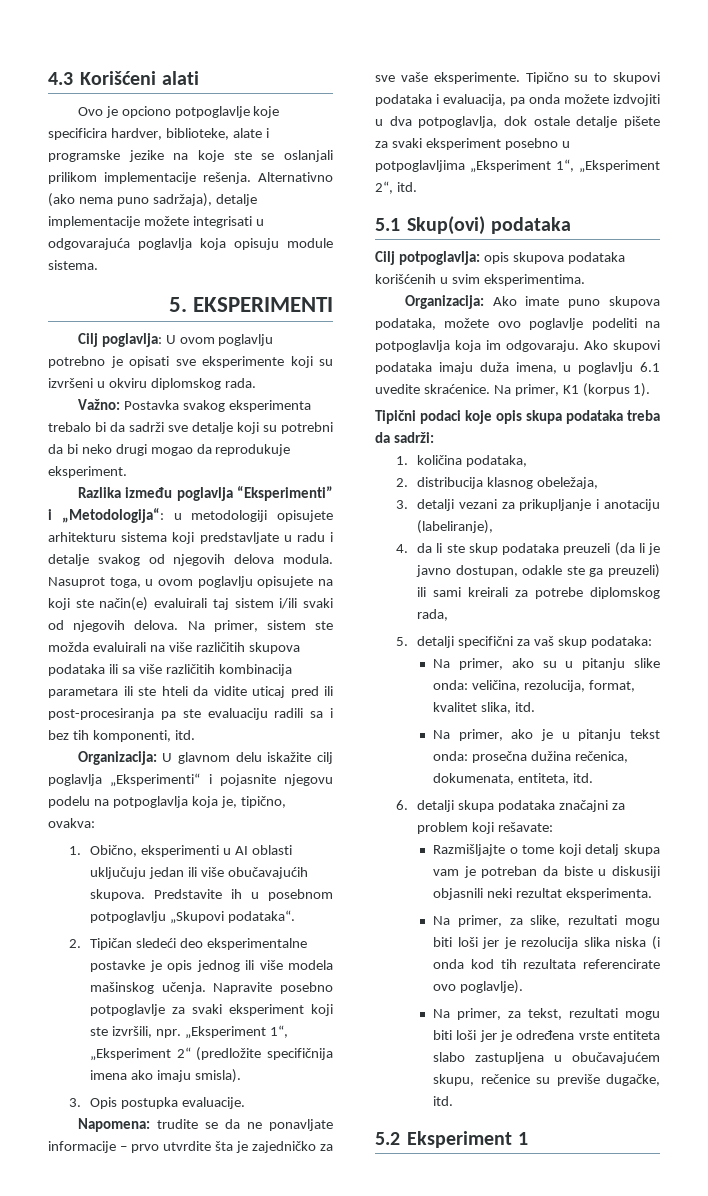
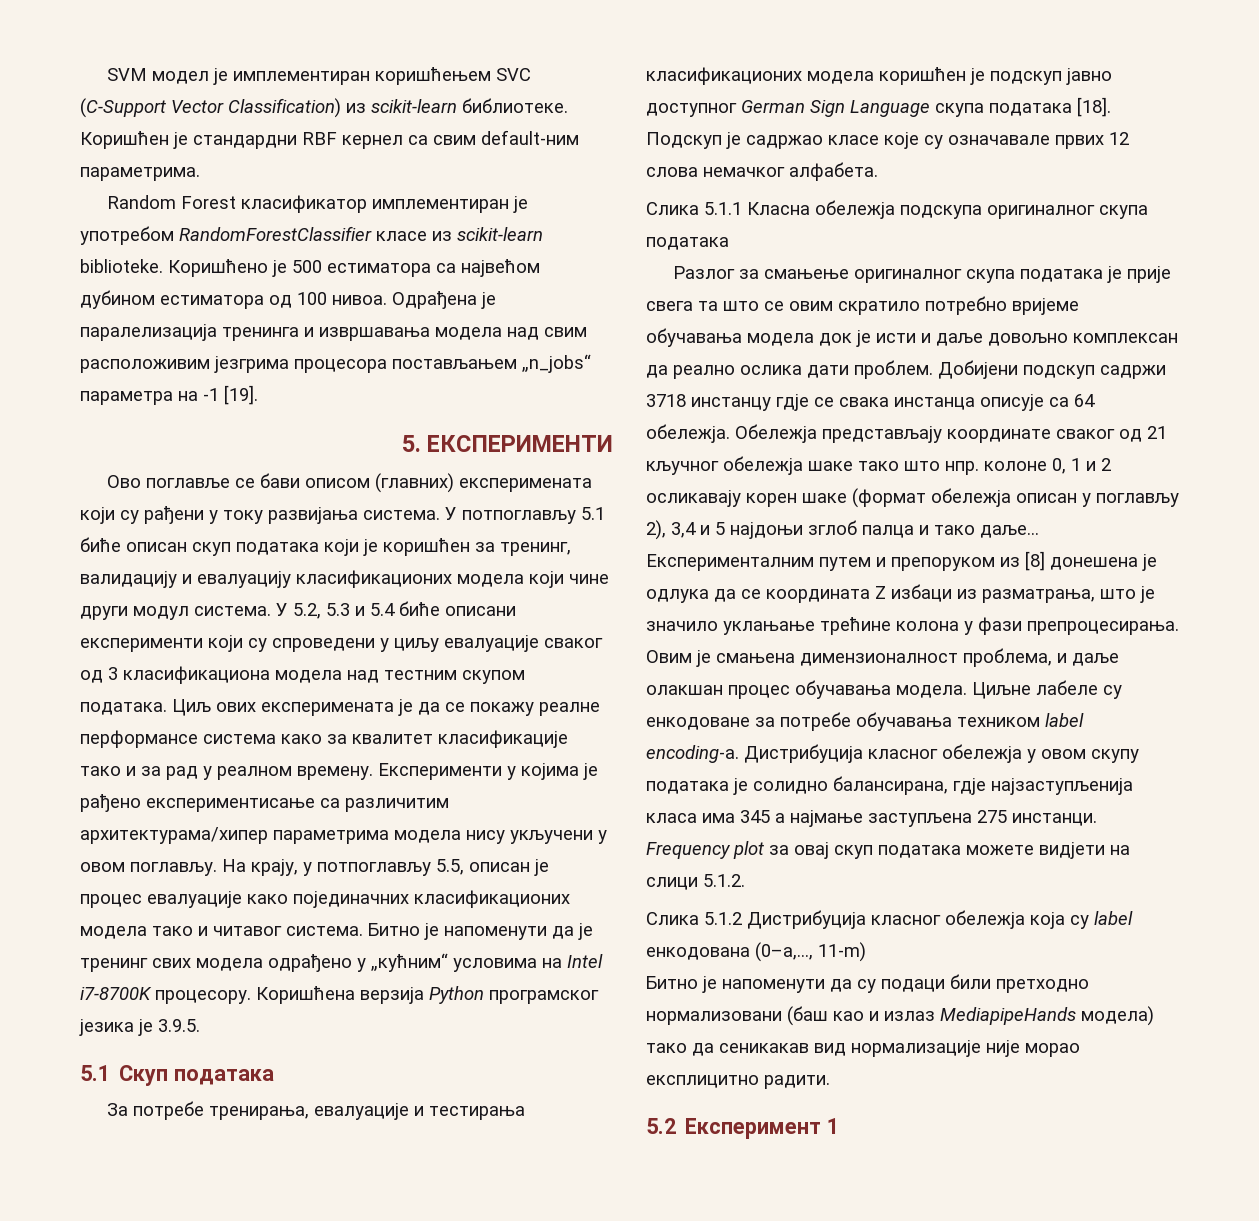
[48,71,199,85] [77,106,280,118] [48,128,269,140] [48,150,333,162] [48,172,333,184] [48,193,257,207] [48,216,264,228] [48,238,333,250] [48,260,98,270] [168,297,333,312] [77,333,274,347] [48,356,333,368] [48,378,256,390] [77,399,311,412] [48,422,333,434] [48,444,291,456] [48,466,127,478] [77,486,333,501] [48,508,333,523] [48,532,333,544] [48,554,333,566] [48,576,333,588] [48,597,334,611] [48,620,333,632] [48,642,300,654] [48,664,292,676] [48,686,333,698] [48,708,333,720] [48,730,195,742] [77,751,333,765] [48,773,333,787] [48,796,286,808] [48,818,95,828] [69,845,292,857] [90,867,308,879] [90,889,333,901] [90,910,295,924] [69,938,307,950] [90,960,333,972] [90,982,333,994] [90,1004,334,1016] [90,1025,288,1039] [90,1047,333,1061] [90,1069,241,1083] [69,1097,245,1109] [77,1118,333,1132] [48,1141,333,1153] [375,72,660,84] [375,94,660,106] [375,116,660,128] [375,138,570,150] [375,159,660,173] [375,181,417,194] [375,216,571,235] [375,251,625,265] [375,274,585,286] [404,295,660,309] [375,318,660,330] [375,340,660,352] [375,362,660,374] [375,383,651,397] [375,410,660,424] [375,432,434,443] [396,455,527,467] [396,477,598,489] [396,499,660,511] [417,520,494,534] [396,542,660,556] [416,564,660,578] [417,587,660,599] [417,609,449,621] [396,636,652,648] [432,658,660,670] [432,680,635,692] [432,702,535,714] [432,729,660,741] [432,751,628,763] [432,773,593,785] [396,800,625,812] [417,822,553,834] [432,844,660,856] [432,866,660,878] [432,888,652,900] [432,915,660,927] [432,936,660,950] [432,959,660,969] [432,980,523,994] [432,1008,660,1020] [432,1030,660,1042] [432,1052,660,1064] [432,1074,660,1086] [432,1096,453,1106] [375,1131,513,1148] 4.3 Korišćeni alati // Ovo je opciono potpoglavlje koje specificira hardver, biblioteke, alate i programske jezike na koje ste se oslanjali prilikom implementacije rešenja. Alternativno (ako nema puno sadržaja), detalje implementacije možete integrisati u odgovarajuća poglavlja koja opisuju module sistema. // 5. EKSPERIMENTI // Cilj poglavlja: U ovom poglavlju potrebno je opisati sve eksperimente koji su izvršeni u okviru diplomskog rada. // Važno: Postavka svakog eksperimenta trebalo bi da sadrži sve detalje koji su potrebni da bi neko drugi mogao da reprodukuje eksperiment. // Razlika između poglavlja “Eksperimenti” i „Metodologija“: u metodologiji opisujete arhitekturu sistema koji predstavljate u radu i detalje svakog od njegovih delova modula. Nasuprot toga, u ovom poglavlju opisujete na koji ste način(e) evaluirali taj sistem i/ili svaki od njegovih delova. Na primer, sistem ste možda evaluirali na više različitih skupova podataka ili sa više različitih kombinacija parametara ili ste hteli da vidite uticaj pred ili post-procesiranja pa ste evaluaciju radili sa i bez tih komponenti, itd. // Organizacija: U glavnom delu iskažite cilj poglavlja „Eksperimenti“ i pojasnite njegovu podelu na potpoglavlja koja je, tipično, ovakva: // 1. Obično, eksperimenti u AI oblasti uključuju jedan ili više obučavajućih skupova. Predstavite ih u posebnom potpoglavlju „Skupovi podataka“. // 2. Tipičan sledeći deo eksperimentalne postavke je opis jednog ili više modela mašinskog učenja. Napravite posebno potpoglavlje za svaki eksperiment koji ste izvršili, npr. „Eksperiment 1“, „Eksperiment 2“ (predložite specifičnija imena ako imaju smisla). // 3. Opis postupka evaluacije. // Napomena: trudite se da ne ponavljate informacije – prvo utvrdite šta je zajedničko za sve vaše eksperimente. Tipično su to skupovi podataka i evaluacija, pa onda možete izdvojiti u dva potpoglavlja, dok ostale detalje pišete za svaki eksperiment posebno u potpoglavljima „Eksperiment 1“, „Eksperiment 2“, itd. // 5.1 Skup(ovi) podataka // Cilj potpoglavlja: opis skupova podataka korišćenih u svim eksperimentima. // Organizacija: Ako imate puno skupova podataka, možete ovo poglavlje podeliti na potpoglavlja koja im odgovaraju. Ako skupovi podataka imaju duža imena, u poglavlju 6.1 uvedite skraćenice. Na primer, K1 (korpus 1). // Tipični podaci koje opis skupa podataka treba da sadrži: // 1. količina podataka, // 2. distribucija klasnog obeležaja, // 3. detalji vezani za prikupljanje i anotaciju (labeliranje), // 4. da li ste skup podataka preuzeli (da li je javno dostupan, odakle ste ga preuzeli) ili sami kreirali za potrebe diplomskog rada, // 5. detalji specifični za vaš skup podataka: // Na primer, ako su u pitanju slike onda: veličina, rezolucija, format, kvalitet slika, itd. // Na primer, ako je u pitanju tekst onda: prosečna dužina rečenica, dokumenata, entiteta, itd. // 6. detalji skupa podataka značajni za problem koji rešavate: // Razmišljajte o tome koji detalj skupa vam je potreban da biste u diskusiji objasnili neki rezultat eksperimenta. // Na primer, za slike, rezultati mogu biti loši jer je rezolucija slika niska (i onda kod tih rezultata referencirate ovo poglavlje). // Na primer, za tekst, rezultati mogu biti loši jer je određena vrste entiteta slabo zastupljena u obučavajućem skupu, rečenice su previše dugačke, itd. // 5.2 Eksperiment -> [106,67,531,85] [80,98,568,118] [80,130,579,149] [80,167,200,181] [106,195,528,213] [80,226,543,245] [80,259,540,277] [80,290,496,309] [80,324,587,341] [80,354,591,373] [80,385,258,405] [401,435,613,452] [106,473,592,493] [80,506,605,524] [80,537,571,556] [80,570,609,588] [80,601,516,620] [80,635,603,652] [80,666,525,684] [80,699,600,716] [80,730,568,748] [80,763,598,780] [80,794,449,812] [80,827,607,844] [80,859,549,876] [80,890,570,908] [80,923,593,940] [80,953,603,972] [80,986,599,1004] [79,1019,200,1036] [80,1065,275,1086] [106,1101,525,1120] [646,67,1112,85] [646,97,1111,117] [646,132,1129,149] [646,162,878,181] [646,200,1148,219] [646,237,729,250] [672,266,1171,283] [646,296,1079,315] [646,328,1178,347] [646,360,1166,379] [646,394,1095,411] [646,424,1167,443] [646,456,1111,475] [646,488,1179,508] [646,520,1039,540] [646,551,1157,571] [646,584,1155,603] [646,617,1179,635] [646,648,1119,667] [646,680,1122,699] [646,712,1084,731] [646,744,1139,763] [646,776,1133,795] [646,810,1097,827] [646,841,1130,859] [646,874,745,890] [646,910,1133,929] [646,942,866,962] [646,974,1089,993] [646,1006,1154,1026] [646,1040,1080,1057] [646,1075,830,1089] [646,1118,822,1139] SVM модел је имплементиран коришћењем SVC (C-Support Vector Classification) из scikit-learn библиотеке. Коришћен је стандардни RBF кернел са свим default-ним параметрима. // Random Forest класификатор имплементиран је употребом RandomForestClassifier класе из scikit-learn biblioteke. Коришћено је 500 естиматора са највећом дубином естиматора од 100 нивоа. Одрађена је паралелизација тренинга и извршавања модела над свим расположивим језгрима процесора постављањем „n_jobs“ параметра на -1 [19]. // 5. ЕКСПЕРИМЕНТИ // Ово поглавље се бави описом (главних) експеримената који су рађени у току развијања система. У потпоглављу 5.1 биће описан скуп података који је коришћен за тренинг, валидацију и евалуацију класификационих модела који чине други модул система. У 5.2, 5.3 и 5.4 биће описани експерименти који су спроведени у циљу евалуације сваког од 3 класификациона модела над тестним скупом података. Циљ ових експеримената је да се покажу реалне перформансе система како за квалитет класификације тако и за рад у реалном времену. Експерименти у којима је рађено експериментисање са различитим архитектурама/хипер параметрима модела нису укључени у овом поглављу. На крају, у потпоглављу 5.5, описан је процес евалуације како појединачних класификационих модела тако и читавог система. Битно је напоменути да је тренинг свих модела одрађено у „кућним“ условима на Intel i7-8700K процесору. Коришћена верзија Python програмског језика је 3.9.5. // 5.1 Скуп података // За потребе тренирања, евалуације и тестирања класификационих модела коришћен је подскуп јавно доступног German Sign Language скупа података [18]. Подскуп је садржао класе које су означавале првих 12 слова немачког алфабета. // Слика 5.1.1 Класна обележја подскупа оригиналног скупа података // Разлог за смањење оригиналног скупа података је прије свега та што се овим скратило потребно вријеме обучавања модела док је исти и даље довољно комплексан да реално ослика дати проблем. Добијени подскуп садржи 3718 инстанцу гдје се свака инстанца описује са 64 обележја. Обележја представљају координате сваког од 21 кључног обележја шаке тако што нпр. колоне 0, 1 и 2 осликавају корен шаке (формат обележја описан у поглављу 2), 3,4 и 5 најдоњи зглоб палца и тако даље... Експерименталним путем и препоруком из [8] донешена је одлука да се координата Z избаци из разматрања, што је значило уклањање трећине колона у фази препроцесирања. Овим је смањена димензионалност проблема, и даље олакшан процес обучавања модела. Циљне лабеле су енкодоване за потребе обучавања техником label encoding-a. Дистрибуција класног обележја у овом скупу података је солидно балансирана, гдје најзаступљенија класа има 345 а најмање заступљена 275 инстанци. Frequency plot за овај скуп података можете видјети на слици 5.1.2. // Слика 5.1.2 Дистрибуција класног обележја која су label енкодована (0–а,..., 11-m) // Битно је напоменути да су подаци били претходно нормализовани (баш као и излаз MediapipeHands модела) тако да сеникакав вид нормализације није морао експлицитно радити. // 5.2 Експеримент

